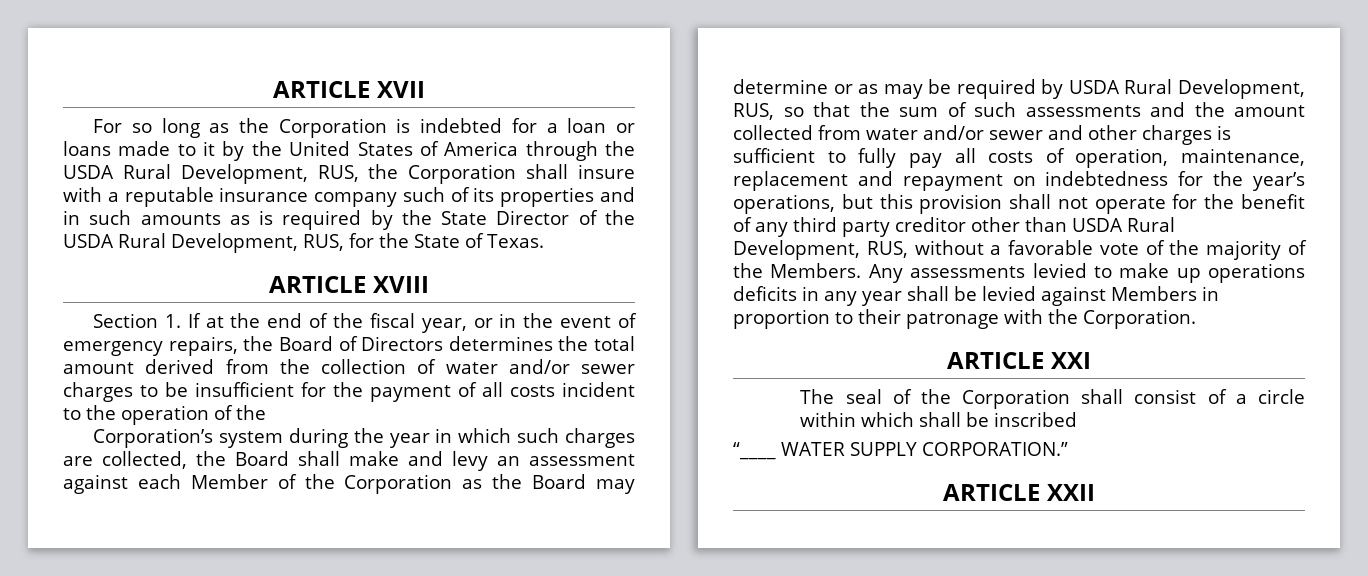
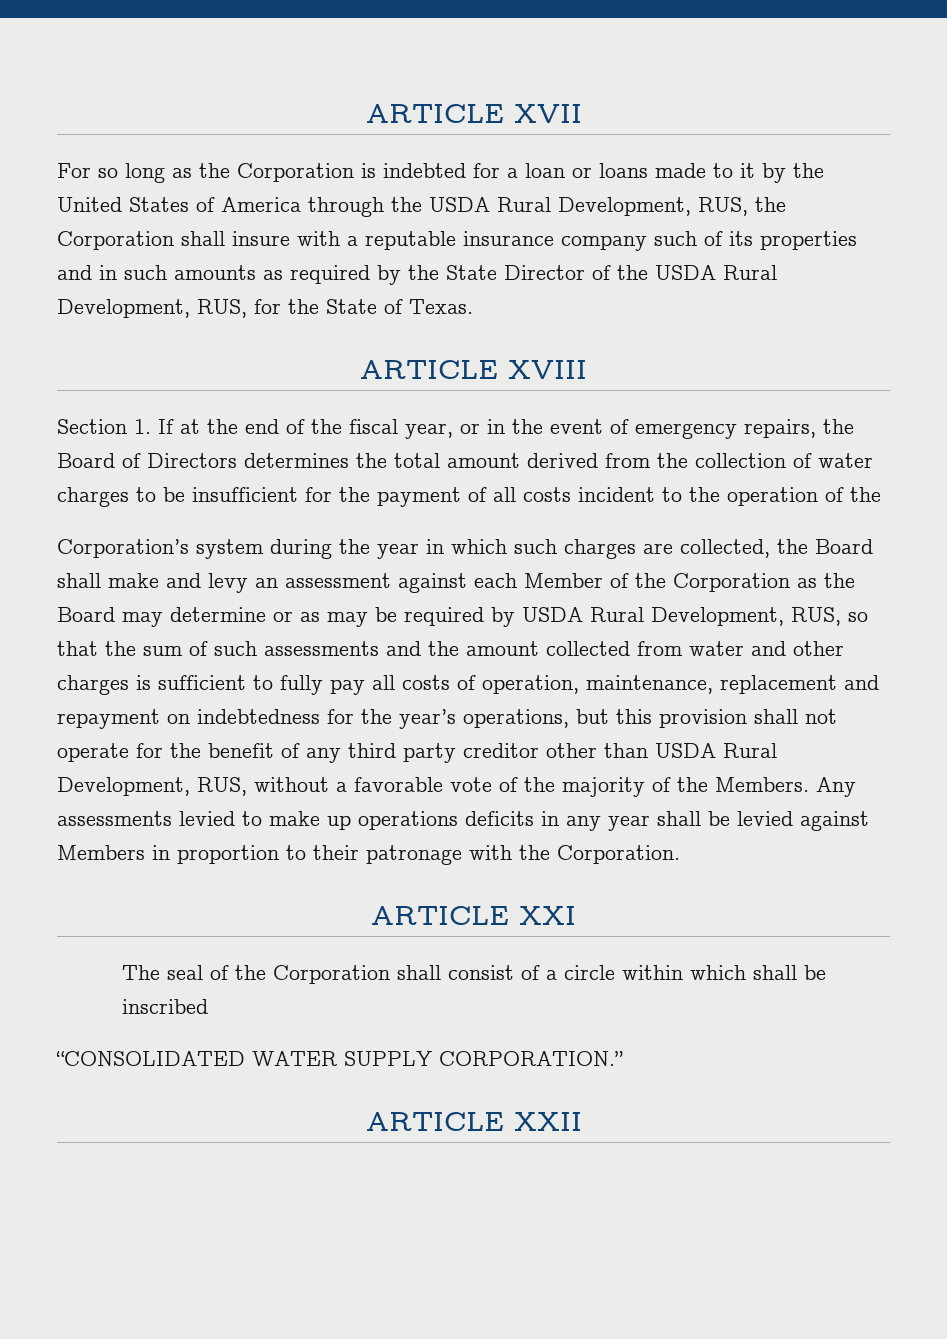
[259,210,274,225] is -> (283, 275) none
[508,359,635,374] and/or sewer -> (873, 460) none
[923,125,1043,140] and/or sewer -> (744, 648) none
[733,442,776,460] “____ -> [56,1051,245,1066] “CONSOLIDATED

